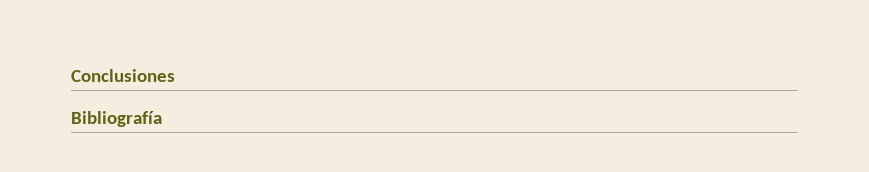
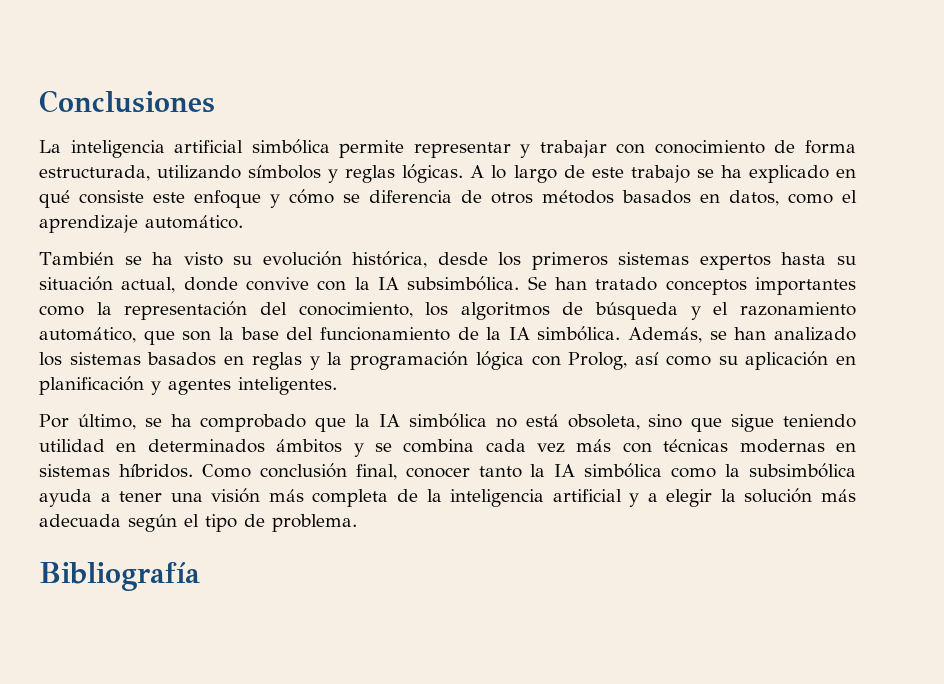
(175, 75) none -> [39,139,856,158] [39,164,857,183] [39,189,857,208] [39,215,243,233] [39,251,856,270] [39,276,856,295] [39,301,856,320] [39,326,856,345] [39,351,857,370] [39,376,337,395] [39,413,857,432] [39,439,856,457] [39,463,856,480] [39,488,856,507] [39,514,357,532] // La inteligencia artificial simbólica permite representar y trabajar con conocimiento de forma estructurada, utilizando símbolos y reglas lógicas. A lo largo de este trabajo se ha explicado en qué consiste este enfoque y cómo se diferencia de otros métodos basados en datos, como el aprendizaje automático. // También se ha visto su evolución histórica, desde los primeros sistemas expertos hasta su situación actual, donde convive con la IA subsimbólica. Se han tratado conceptos importantes como la representación del conocimiento, los algoritmos de búsqueda y el razonamiento automático, que son la base del funcionamiento de la IA simbólica. Además, se han analizado los sistemas basados en reglas y la programación lógica con Prolog, así como su aplicación en planificación y agentes inteligentes. // Por último, se ha comprobado que la IA simbólica no está obsoleta, sino que sigue teniendo utilidad en determinados ámbitos y se combina cada vez más con técnicas modernas en sistemas híbridos. Como conclusión final, conocer tanto la IA simbólica como la subsimbólica ayuda a tener una visión más completa de la inteligencia artificial y a elegir la solución más adecuada según el tipo de problema.

